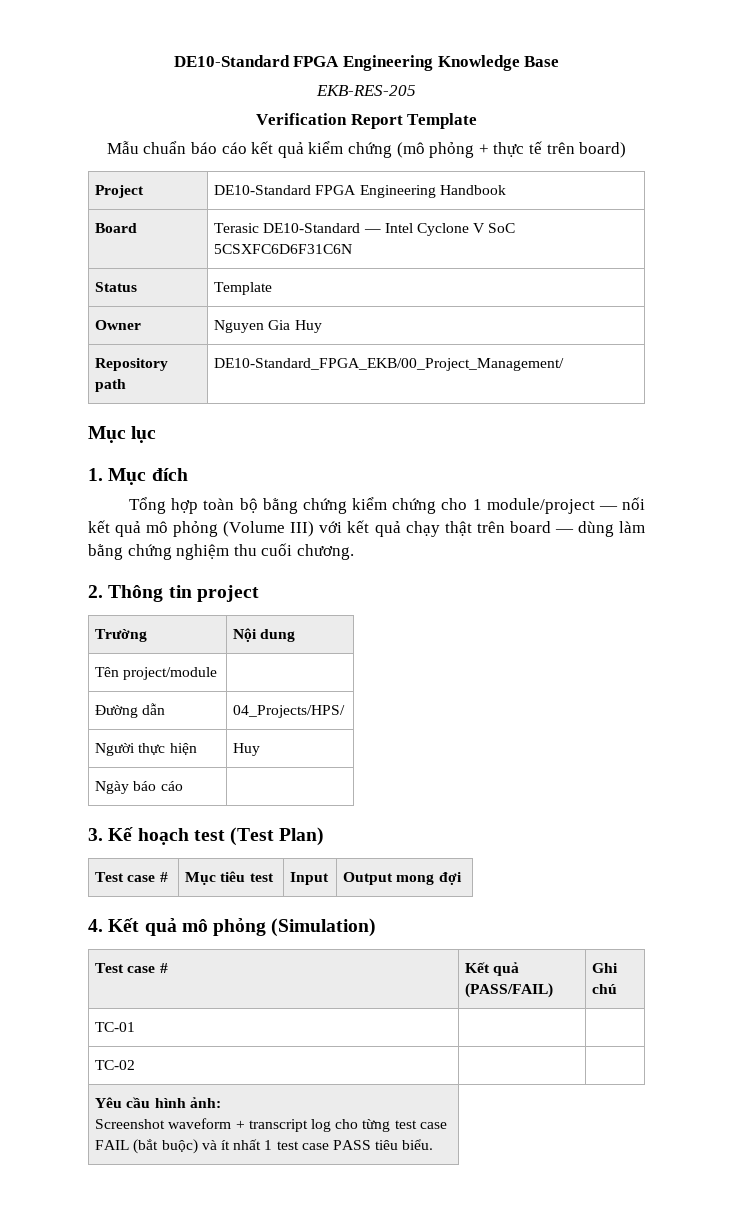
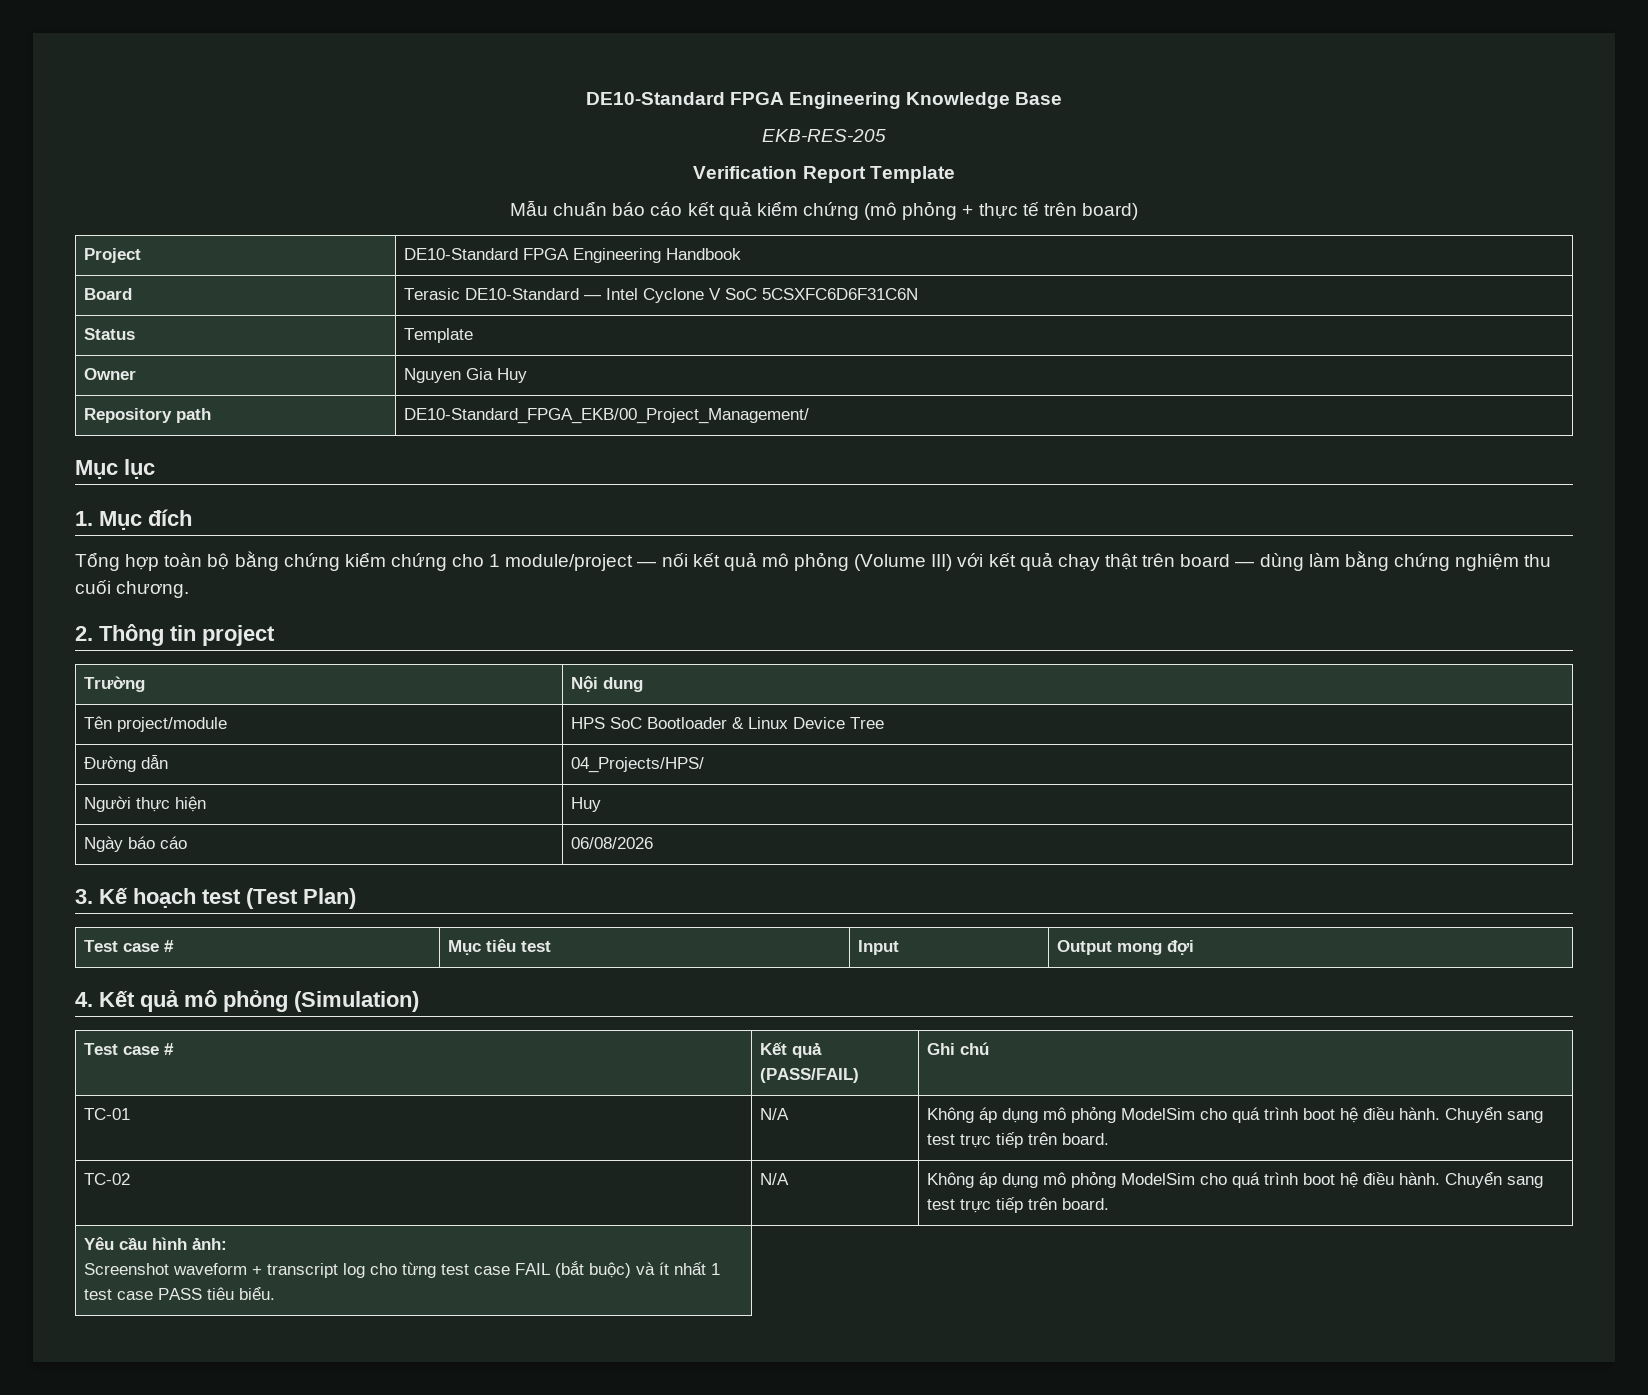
(218, 673) none -> [570,717,884,729] HPS SoC Bootloader & Linux Device Tree
(183, 786) none -> [570,837,653,849] 06/08/2026
[95,1060,136,1070] | // TC-02 | | -> [759,1108,789,1120] [926,1107,1543,1123] [926,1132,1109,1148] [83,1173,130,1185] [759,1173,789,1185] [926,1172,1543,1188] [926,1197,1109,1213] N/A | Không áp dụng mô phỏng ModelSim cho quá trình boot hệ điều hành. Chuyển sang test trực tiếp trên board. // TC-02 | N/A | Không áp dụng mô phỏng ModelSim cho quá trình boot hệ điều hành. Chuyển sang test trực tiếp trên board.

